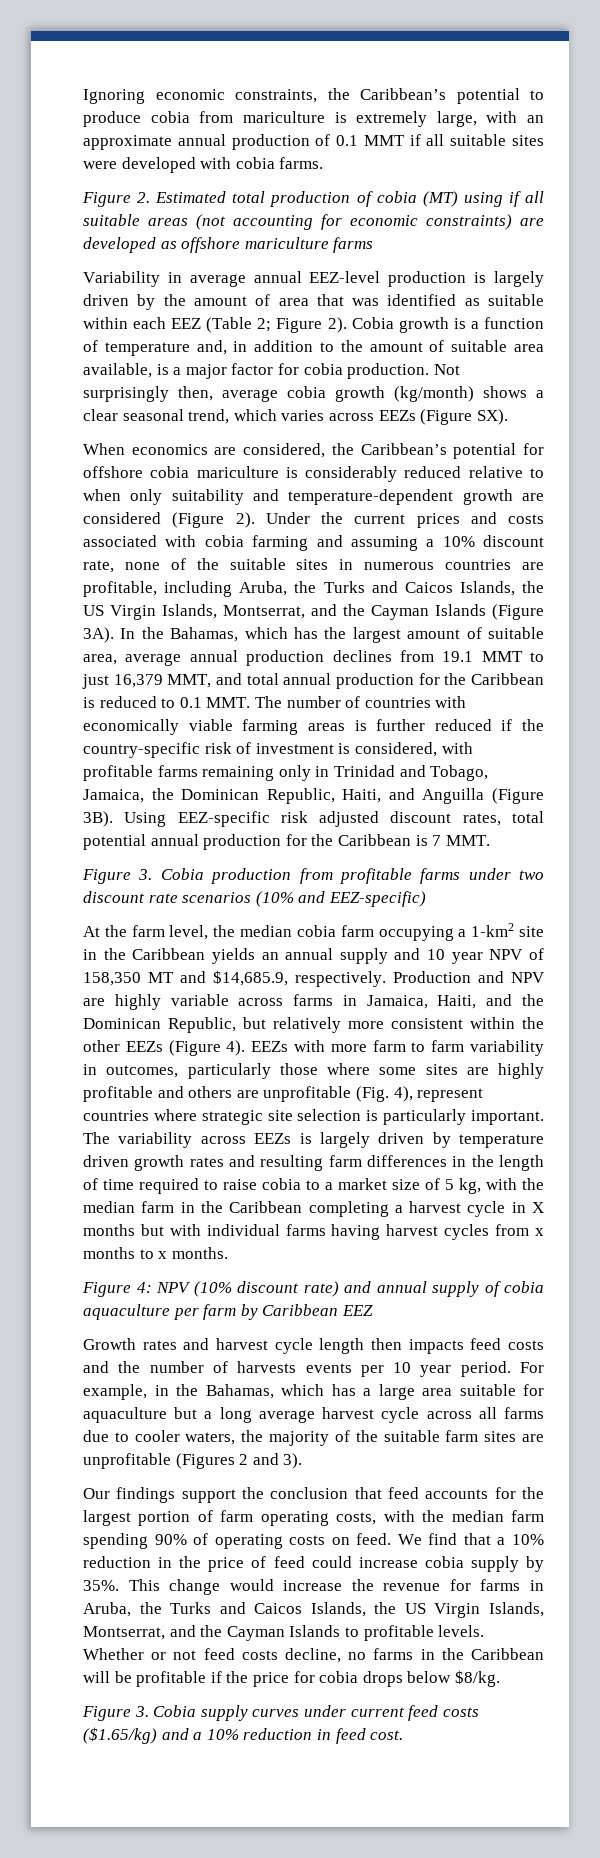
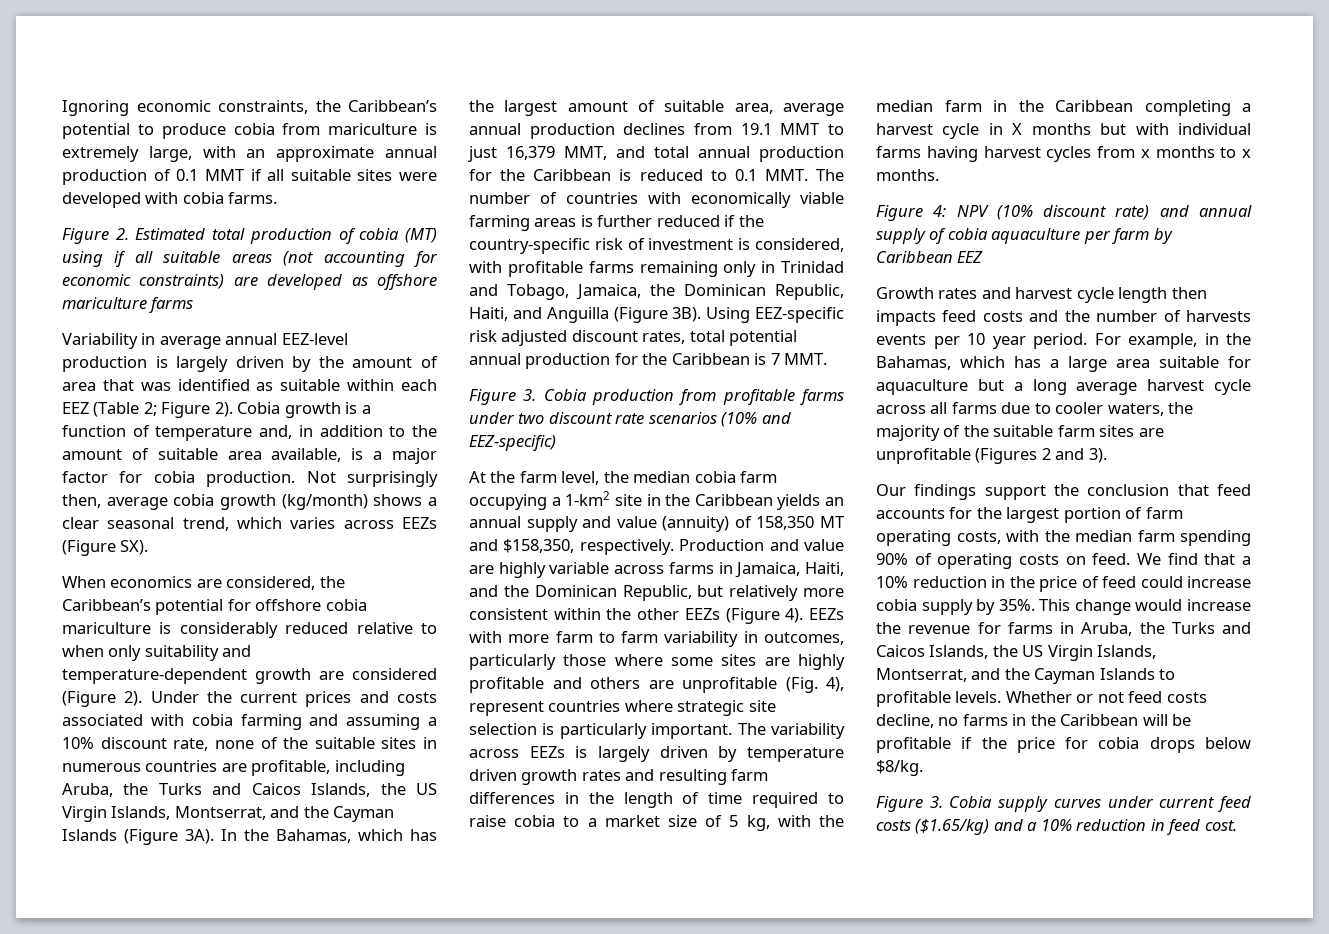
[427,949,524,964] 10 year NPV -> [616,516,730,532] value (annuity)
[213,970,288,986] $14,685.9, -> [503,539,575,553] $158,350,
[511,972,545,983] NPV -> [804,539,844,551] value

